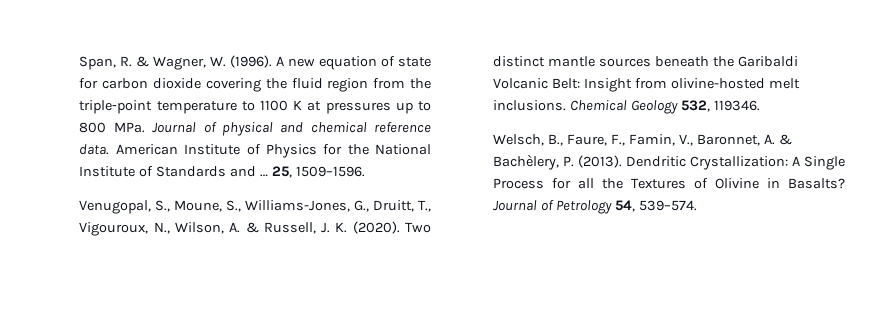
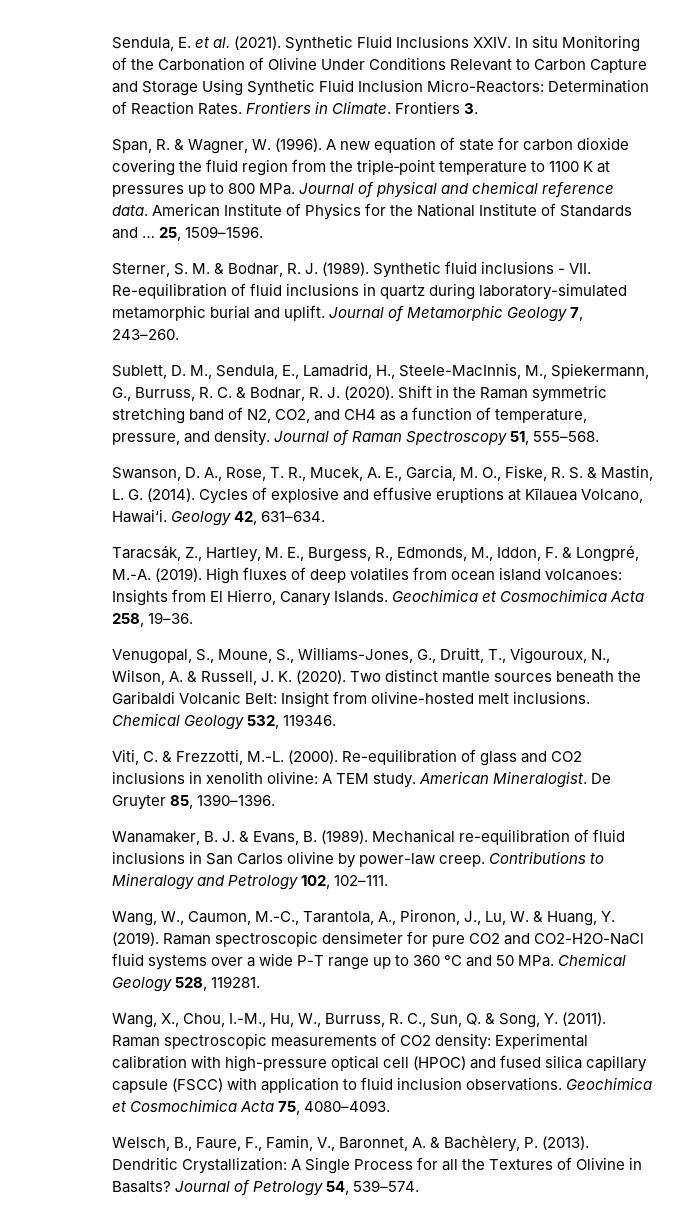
(79, 63) none -> [111,35,641,52] [111,57,648,73] [111,79,649,96] [111,101,478,115] Sendula, E. et al. (2021). Synthetic Fluid Inclusions XXIV. In situ Monitoring of the Carbonation of Olivine Under Conditions Relevant to Carbon Capture and Storage Using Synthetic Fluid Inclusion Micro-Reactors: Determination of Reaction Rates. Frontiers in Climate. Frontiers 3. //
(365, 171) none -> [111,261,592,278] [111,283,627,300] [111,305,583,322] [111,329,179,340] [111,363,650,379] [111,385,608,402] [111,407,588,424] [111,429,599,446] [111,465,654,481] [111,487,644,504] [111,509,325,526] [111,545,640,562] [111,567,623,584] [111,589,645,606] [111,612,193,627] // Sterner, S. M. & Bodnar, R. J. (1989). Synthetic fluid inclusions - VII. Re-equilibration of fluid inclusions in quartz during laboratory-simulated metamorphic burial and uplift. Journal of Metamorphic Geology 7, 243–260. // Sublett, D. M., Sendula, E., Lamadrid, H., Steele-MacInnis, M., Spiekermann, G., Burruss, R. C. & Bodnar, R. J. (2020). Shift in the Raman symmetric stretching band of N2, CO2, and CH4 as a function of temperature, pressure, and density. Journal of Raman Spectroscopy 51, 555–568. // Swanson, D. A., Rose, T. R., Mucek, A. E., Garcia, M. O., Fiske, R. S. & Mastin, L. G. (2014). Cycles of explosive and effusive eruptions at Kīlauea Volcano, Hawai‘i. Geology 42, 631–634. // Taracsák, Z., Hartley, M. E., Burgess, R., Edmonds, M., Iddon, F. & Longpré, M.-A. (2019). High fluxes of deep volatiles from ocean island volcanoes: Insights from El Hierro, Canary Islands. Geochimica et Cosmochimica Acta 258, 19–36.
(761, 105) none -> [111,749,583,766] [111,771,612,788] [111,794,275,810] [111,829,626,845] [111,851,605,868] [111,873,388,890] [111,909,616,926] [111,931,644,947] [111,953,627,970] [111,976,260,992] [111,1012,607,1028] [111,1033,588,1050] [111,1055,648,1072] [111,1077,652,1093] [111,1099,390,1115] // Viti, C. & Frezzotti, M.-L. (2000). Re-equilibration of glass and CO2 inclusions in xenolith olivine: A TEM study. American Mineralogist. De Gruyter 85, 1390–1396. // Wanamaker, B. J. & Evans, B. (1989). Mechanical re-equilibration of fluid inclusions in San Carlos olivine by power-law creep. Contributions to Mineralogy and Petrology 102, 102–111. // Wang, W., Caumon, M.-C., Tarantola, A., Pironon, J., Lu, W. & Huang, Y. (2019). Raman spectroscopic densimeter for pure CO2 and CO2-H2O-NaCl fluid systems over a wide P-T range up to 360 °C and 50 MPa. Chemical Geology 528, 119281. // Wang, X., Chou, I.-M., Hu, W., Burruss, R. C., Sun, Q. & Song, Y. (2011). Raman spectroscopic measurements of CO2 density: Experimental calibration with high-pressure optical cell (HPOC) and fused silica capillary capsule (FSCC) with application to fluid inclusion observations. Geochimica et Cosmochimica Acta 75, 4080–4093.

